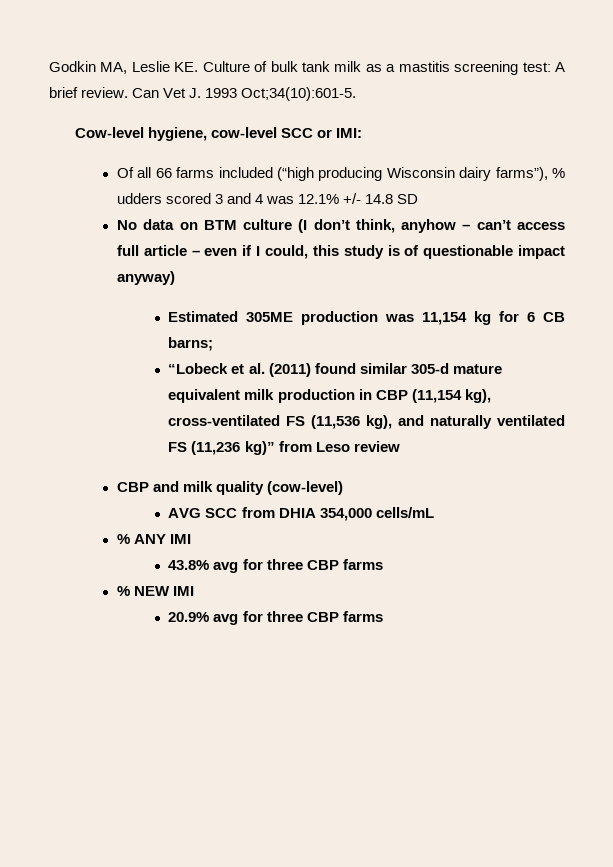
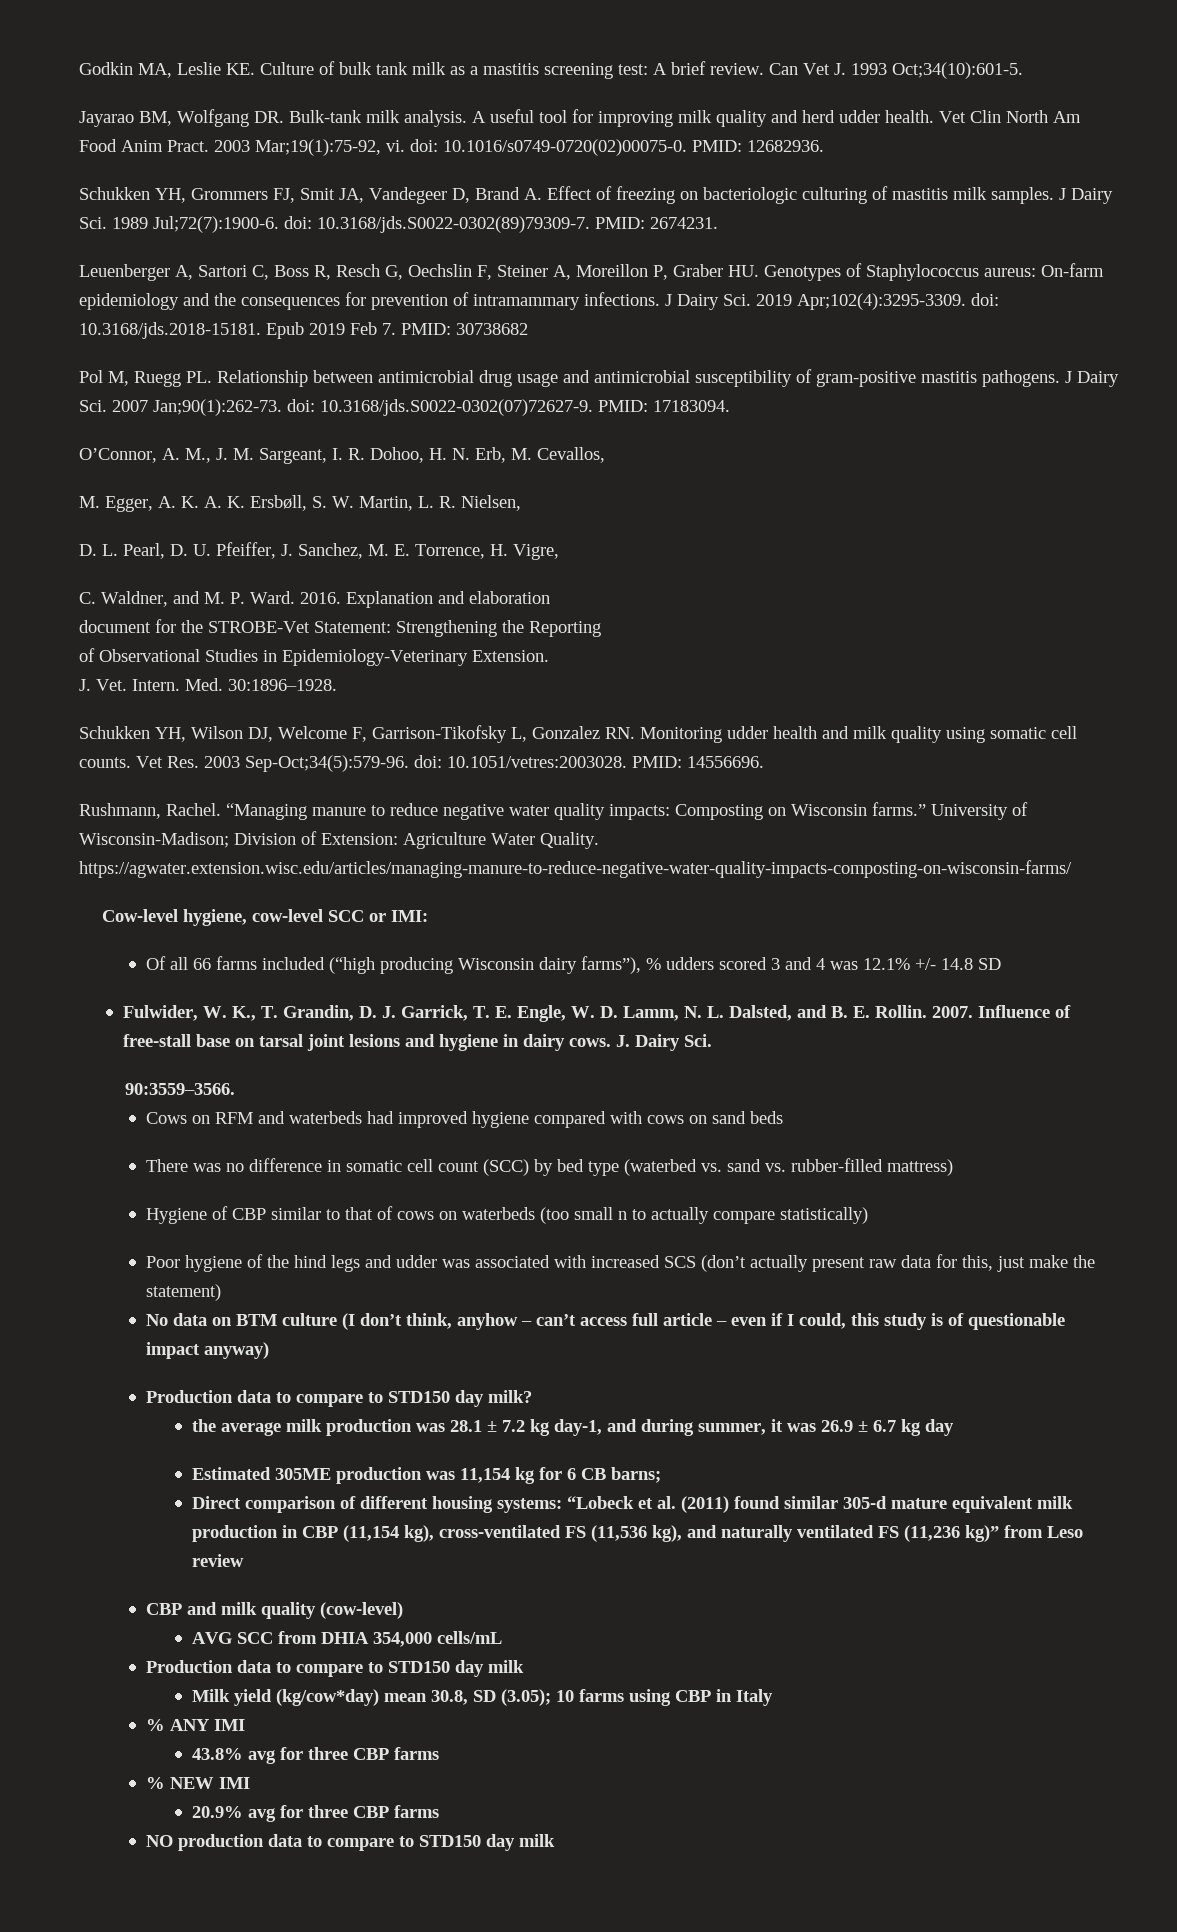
(357, 94) none -> [79,109,1081,127] [79,139,824,156] [79,186,1113,204] [79,216,718,233] [79,263,1104,281] [79,292,999,310] [79,322,528,339] [79,369,1119,387] [79,399,730,416] [79,447,605,464] [79,495,521,512] [79,542,559,560] [79,591,550,608] [79,619,601,637] [79,648,549,666] [79,678,337,691] [79,725,1077,743] [79,755,764,772] [79,802,1028,820] [79,831,599,849] [79,860,1072,878] // Jayarao BM, Wolfgang DR. Bulk-tank milk analysis. A useful tool for improving milk quality and herd udder health. Vet Clin North Am Food Anim Pract. 2003 Mar;19(1):75-92, vi. doi: 10.1016/s0749-0720(02)00075-0. PMID: 12682936. // Schukken YH, Grommers FJ, Smit JA, Vandegeer D, Brand A. Effect of freezing on bacteriologic culturing of mastitis milk samples. J Dairy Sci. 1989 Jul;72(7):1900-6. doi: 10.3168/jds.S0022-0302(89)79309-7. PMID: 2674231. // Leuenberger A, Sartori C, Boss R, Resch G, Oechslin F, Steiner A, Moreillon P, Graber HU. Genotypes of Staphylococcus aureus: On-farm epidemiology and the consequences for prevention of intramammary infections. J Dairy Sci. 2019 Apr;102(4):3295-3309. doi: 10.3168/jds.2018-15181. Epub 2019 Feb 7. PMID: 30738682 // Pol M, Ruegg PL. Relationship between antimicrobial drug usage and antimicrobial susceptibility of gram-positive mastitis pathogens. J Dairy Sci. 2007 Jan;90(1):262-73. doi: 10.3168/jds.S0022-0302(07)72627-9. PMID: 17183094. // O’Connor, A. M., J. M. Sargeant, I. R. Dohoo, H. N. Erb, M. Cevallos, // M. Egger, A. K. A. K. Ersbøll, S. W. Martin, L. R. Nielsen, // D. L. Pearl, D. U. Pfeiffer, J. Sanchez, M. E. Torrence, H. Vigre, // C. Waldner, and M. P. Ward. 2016. Explanation and elaboration // document for the STROBE-Vet Statement: Strengthening the Reporting // of Observational Studies in Epidemiology-Veterinary Extension. // J. Vet. Intern. Med. 30:1896–1928. // Schukken YH, Wilson DJ, Welcome F, Garrison-Tikofsky L, Gonzalez RN. Monitoring udder health and milk quality using somatic cell counts. Vet Res. 2003 Sep-Oct;34(5):579-96. doi: 10.1051/vetres:2003028. PMID: 14556696. // Rushmann, Rachel. “Managing manure to reduce negative water quality impacts: Composting on Wisconsin farms.” University of Wisconsin-Madison; Division of Extension: Agriculture Water Quality. https://agwater.extension.wisc.edu/articles/managing-manure-to-reduce-negative-water-quality-impacts-composting-on-wisconsin-farms/
(419, 199) none -> [122,1005,1071,1022] [122,1034,712,1051] [125,1083,236,1095] [145,1111,783,1128] [145,1158,953,1176] [145,1206,868,1224] [145,1254,1095,1272] [145,1284,221,1301] // Fulwider, W. K., T. Grandin, D. J. Garrick, T. E. Engle, W. D. Lamm, N. L. Dalsted, and B. E. Rollin. 2007. Influence of free-stall base on tarsal joint lesions and hygiene in dairy cows. J. Dairy Sci. // 90:3559–3566. // Cows on RFM and waterbeds had improved hygiene compared with cows on sand beds // There was no difference in somatic cell count (SCC) by bed type (waterbed vs. sand vs. rubber-filled mattress) // Hygiene of CBP similar to that of cows on waterbeds (too small n to actually compare statistically) // Poor hygiene of the hind legs and udder was associated with increased SCS (don’t actually present raw data for this, just make the statement)
(175, 278) none -> [145,1390,532,1407] [192,1419,955,1436] // Production data to compare to STD150 day milk? // the average milk production was 28.1 ± 7.2 kg day-1, and during summer, it was 26.9 ± 6.7 kg day
(214, 344) none -> [192,1496,563,1513] Direct comparison of different housing systems:
(434, 512) none -> [145,1660,524,1677] [192,1689,774,1706] // Production data to compare to STD150 day milk // Milk yield (kg/cow*day) mean 30.8, SD (3.05); 10 farms using CBP in Italy
(383, 616) none -> [145,1834,555,1851] // NO production data to compare to STD150 day milk

